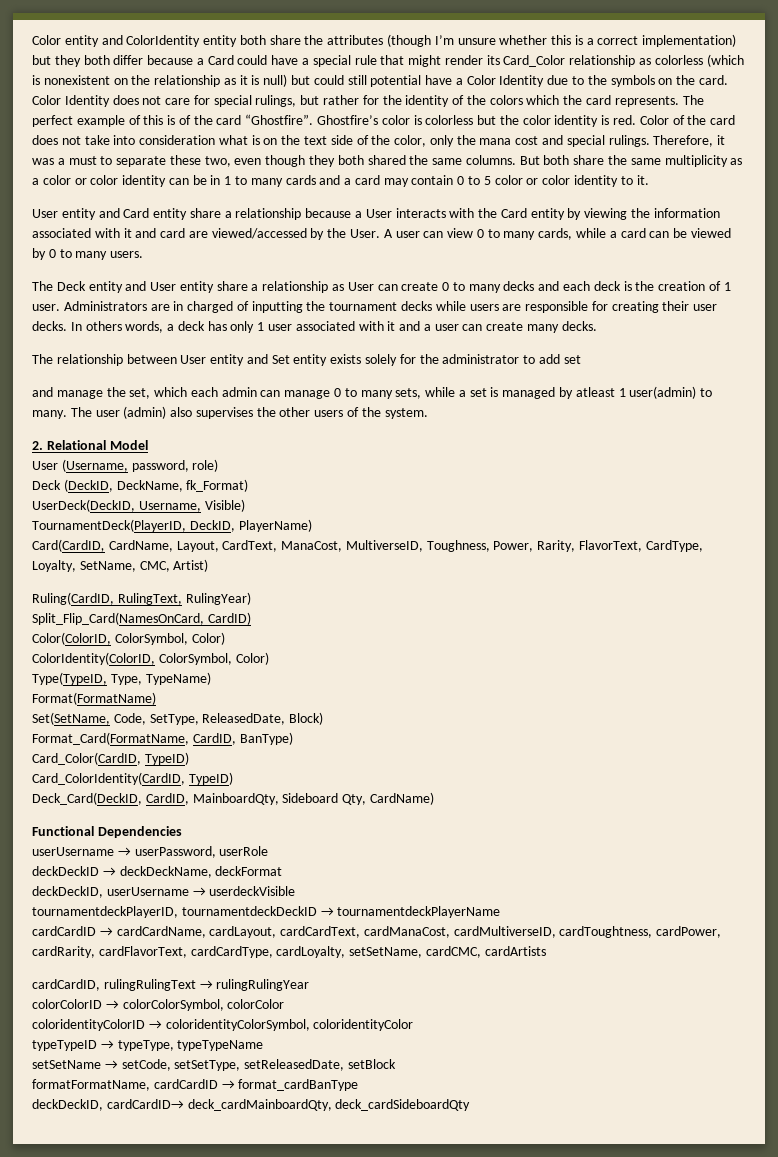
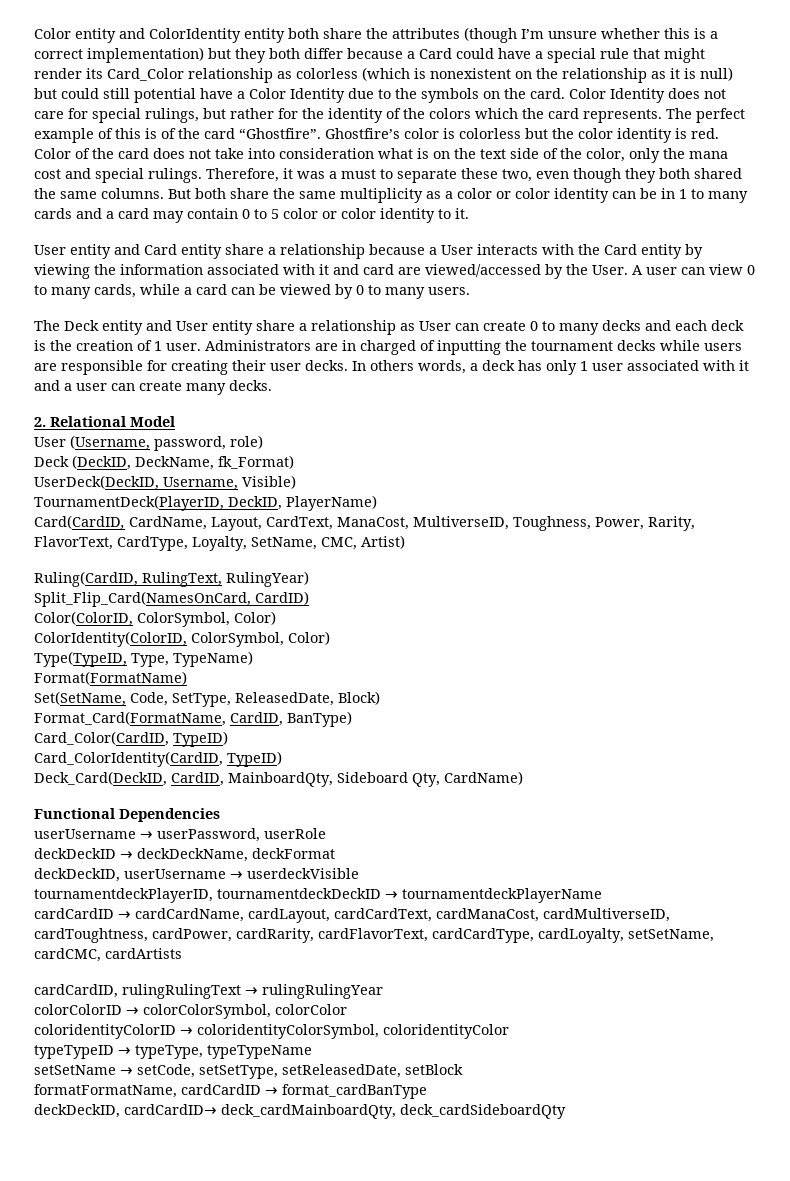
[32,354,581,366] [32,386,713,399] [32,406,428,419] // The relationship between User entity and Set entity exists solely for the administrator to add set // and manage the set, which each admin can manage 0 to many sets, while a set is managed by atleast 1 user(admin) to many. The user (admin) also supervises the other users of the system. -> (272, 385) none

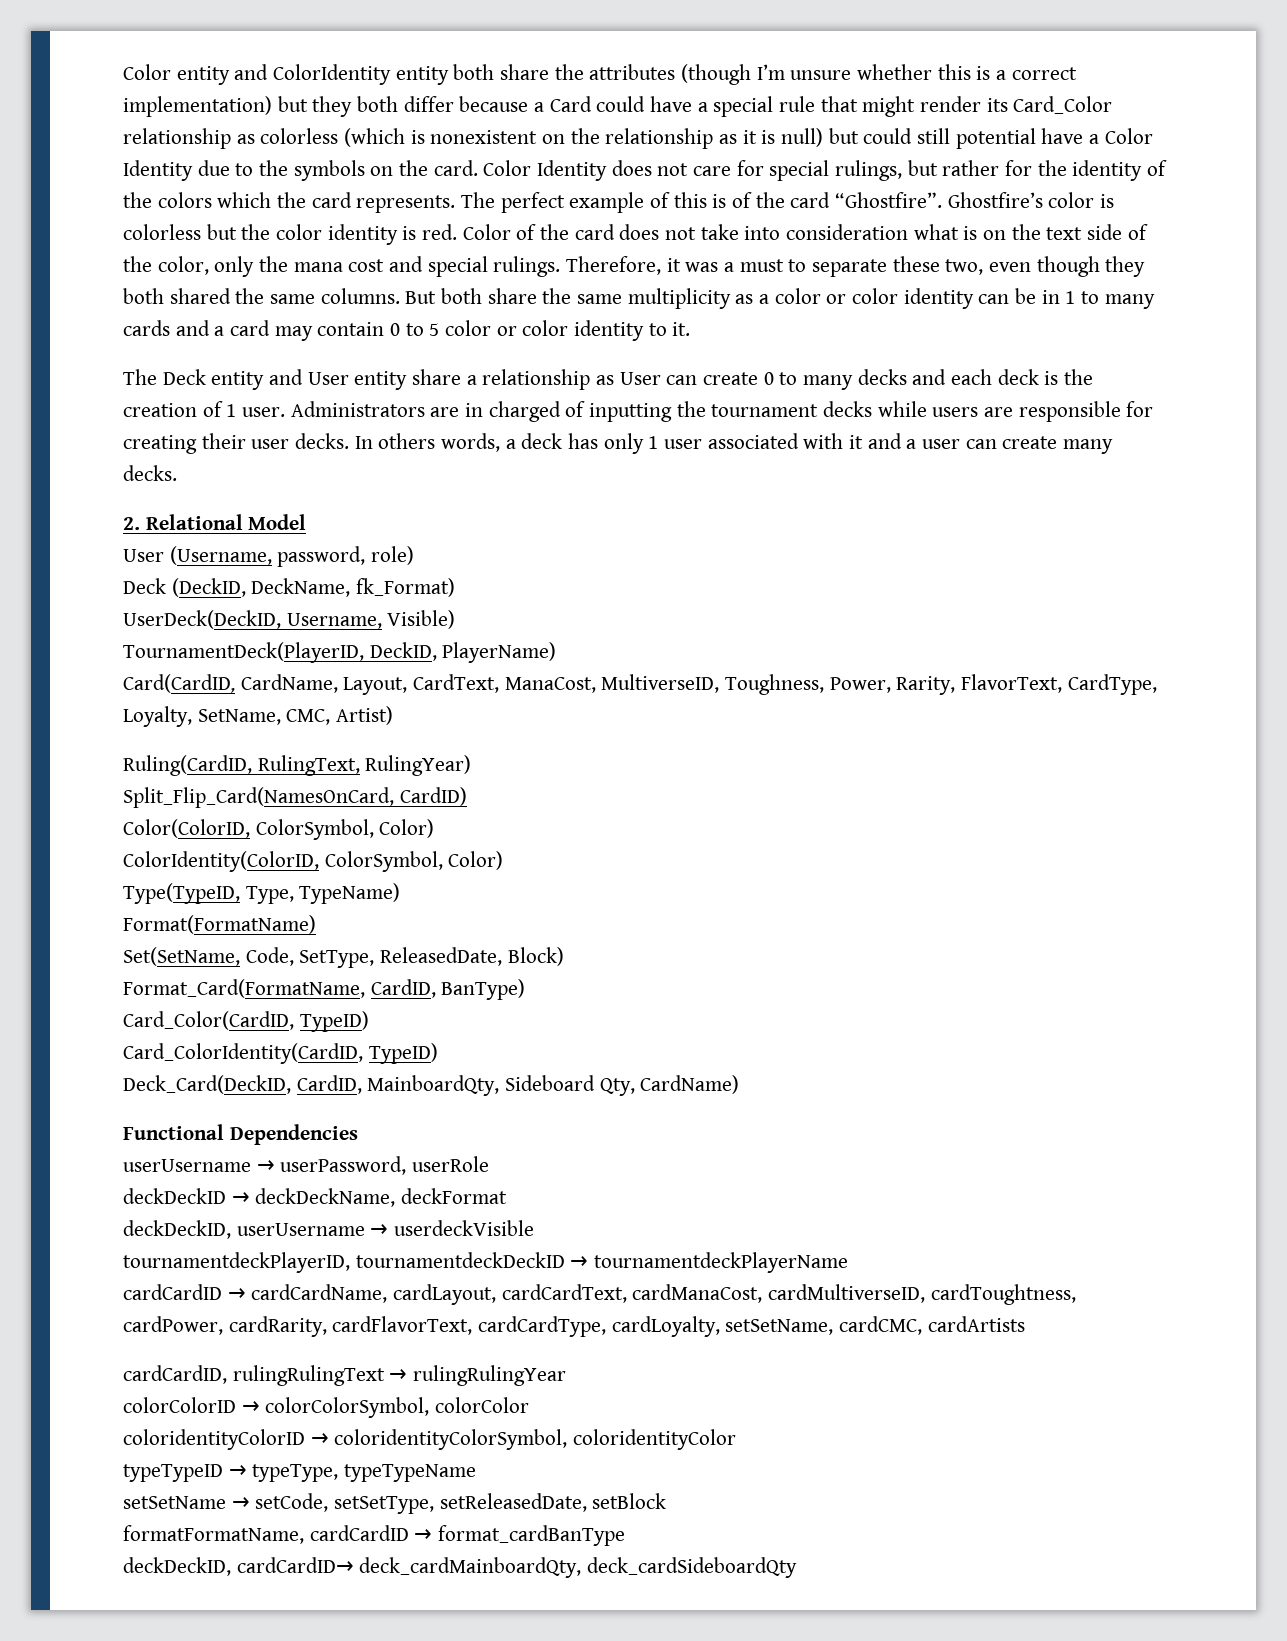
[34,244,703,259] [34,264,755,279] [34,284,470,299] // User entity and Card entity share a relationship because a User interacts with the Card entity by viewing the information associated with it and card are viewed/accessed by the User. A user can view 0 to many cards, while a card can be viewed by 0 to many users. -> (691, 329) none

